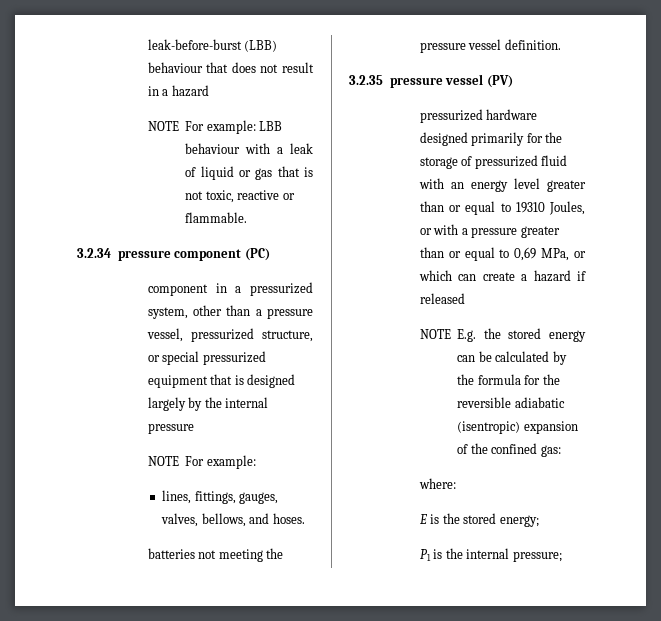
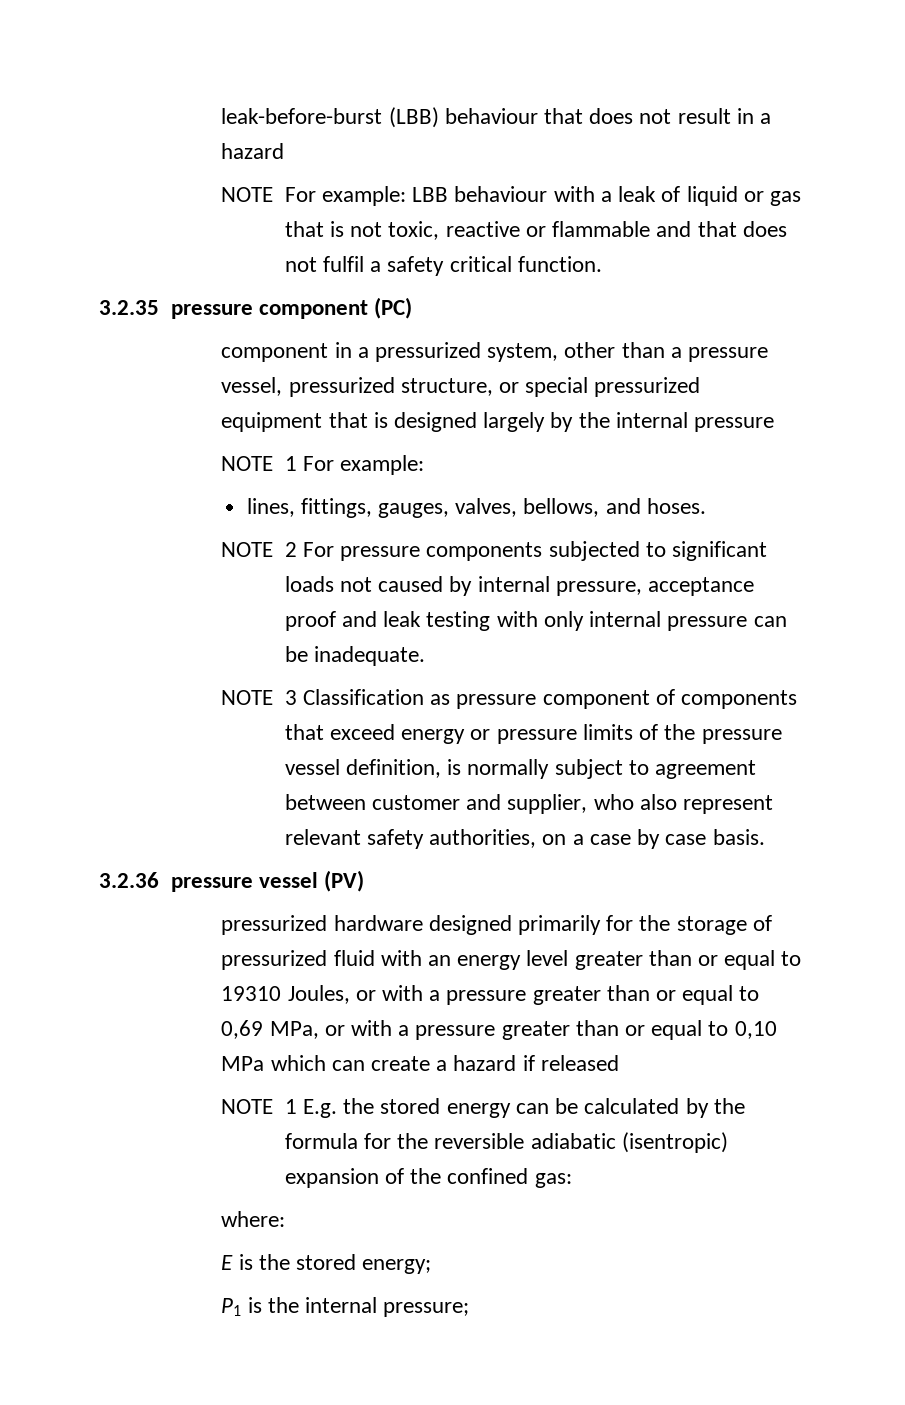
[185,212,248,223] [77,248,111,258] flammable. // 3.2.34 -> [552,221,787,237] [284,256,602,276] [99,300,159,315] flammable and that does not fulfil a safety critical function. // 3.2.35
(179, 461) none -> [284,456,297,471] 1
[147,548,284,562] [419,39,561,53] [349,75,383,85] batteries not meeting the pressure vessel definition. // 3.2.35 -> [221,541,768,561] [284,576,755,596] [284,611,787,631] [284,646,426,666] [221,689,798,709] [284,724,782,744] [284,759,757,779] [284,794,774,814] [284,829,765,849] [99,872,159,888] NOTE 2 For pressure components subjected to significant loads not caused by internal pressure, acceptance proof and leak testing with only internal pressure can be inadequate. // NOTE 3 Classification as pressure component of components that exceed energy or pressure limits of the pressure vessel definition, is normally subject to agreement between customer and supplier, who also represent relevant safety authorities, on a case by case basis. // 3.2.36
(586, 254) none -> [350,1020,777,1040] [221,1056,265,1071] with a pressure greater than or equal to 0,10 MPa
(451, 334) none -> [284,1099,297,1114] 1

